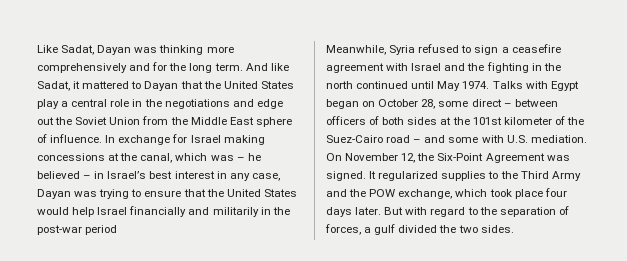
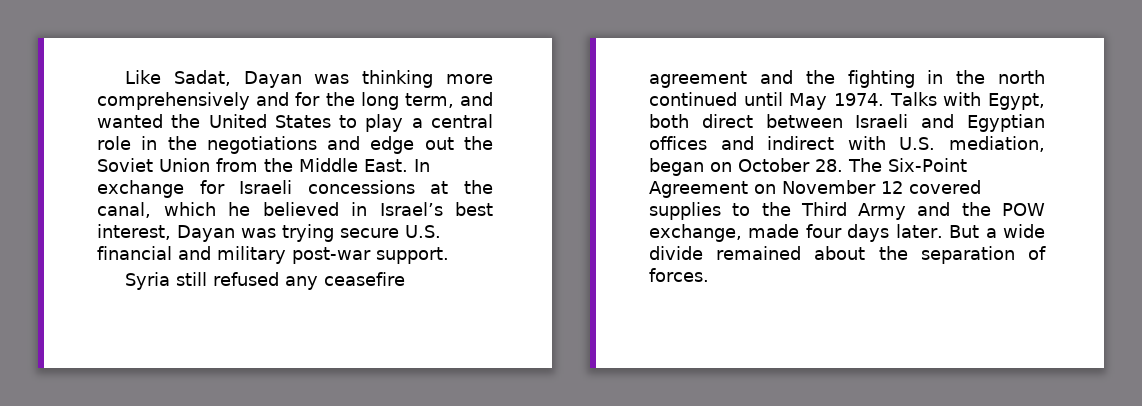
[214,63,289,71] [37,81,294,91] term. And like Sadat, it mattered to Dayan that the United States -> [404,92,494,108] [97,114,358,128] term, and wanted the United States to
[229,117,292,127] [37,134,103,143] East sphere of influence. -> [364,159,408,172] East.
[190,135,265,145] Israel making -> [239,180,293,194] Israeli
[210,155,245,161] was – -> (216, 209) none
[83,175,92,179] – -> (339, 209) none
[174,171,280,181] [37,189,297,199] [37,206,290,217] [37,225,118,235] [326,44,561,55] [326,63,442,73] interest in any case, Dayan was trying to ensure that the United States would help Israel financially and militarily in the post-war period // Meanwhile, Syria refused to sign a ceasefire agreement with Israel -> [97,224,441,242] [97,246,449,264] [124,272,405,290] [649,71,747,88] interest, Dayan was trying secure U.S. financial and military post-war support. // Syria still refused any ceasefire agreement
[550,81,579,91] [326,99,558,109] [326,116,584,125] [326,135,587,143] [326,153,570,163] [326,171,439,181] Egypt began on October 28, some direct – between officers of both sides at the 101st kilometer of the Suez-Cairo road – and some with U.S. mediation. On November 12, the Six-Point Agreement was signed. It regularized -> [988,93,1045,110] [649,114,1045,132] [649,136,1045,152] [649,158,967,176] [649,180,981,198] Egypt, both direct between Israeli and Egyptian offices and indirect with U.S. mediation, began on October 28. The Six-Point Agreement on November 12 covered
[455,189,543,199] which took place -> [748,224,800,238] made
[405,206,569,217] [325,224,514,235] with regard to the separation of forces, a gulf divided the two sides. -> [985,224,1045,238] [649,246,1046,264] [649,268,709,282] a wide divide remained about the separation of forces.

